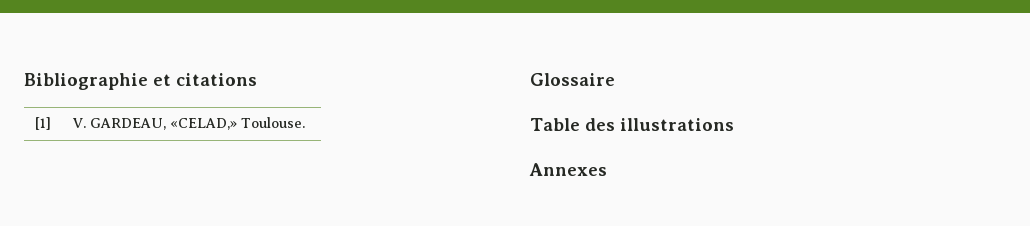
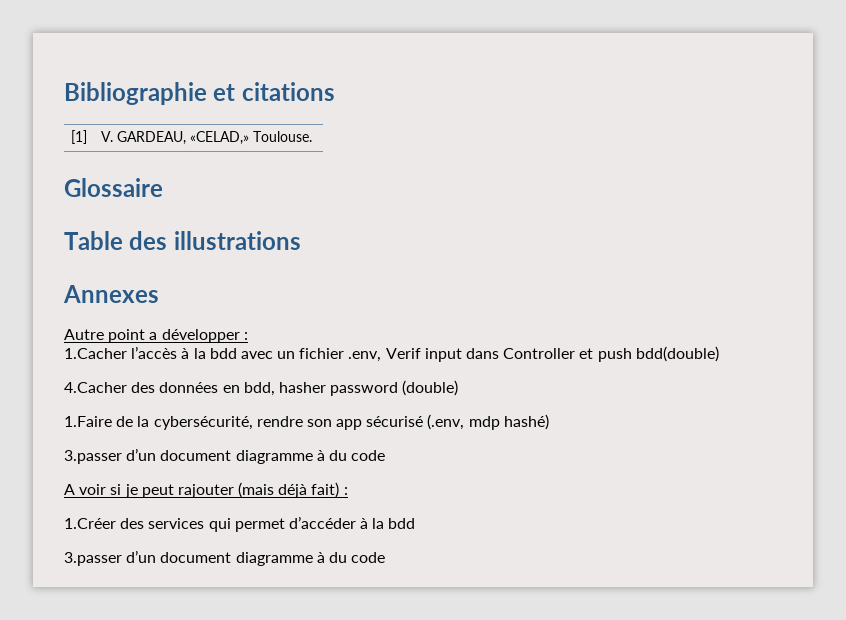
(607, 169) none -> [64,329,248,343] [64,346,719,362] [64,380,459,396] [64,414,549,430] [64,448,386,464] [64,482,348,498] [64,516,416,532] [64,550,386,566] // Autre point a développer : // 1.Cacher l’accès à la bdd avec un fichier .env, Verif input dans Controller et push bdd(double) // 4.Cacher des données en bdd, hasher password (double) // 1.Faire de la cybersécurité, rendre son app sécurisé (.env, mdp hashé) // 3.passer d’un document diagramme à du code // A voir si je peut rajouter (mais déjà fait) : // 1.Créer des services qui permet d’accéder à la bdd // 3.passer d’un document diagramme à du code

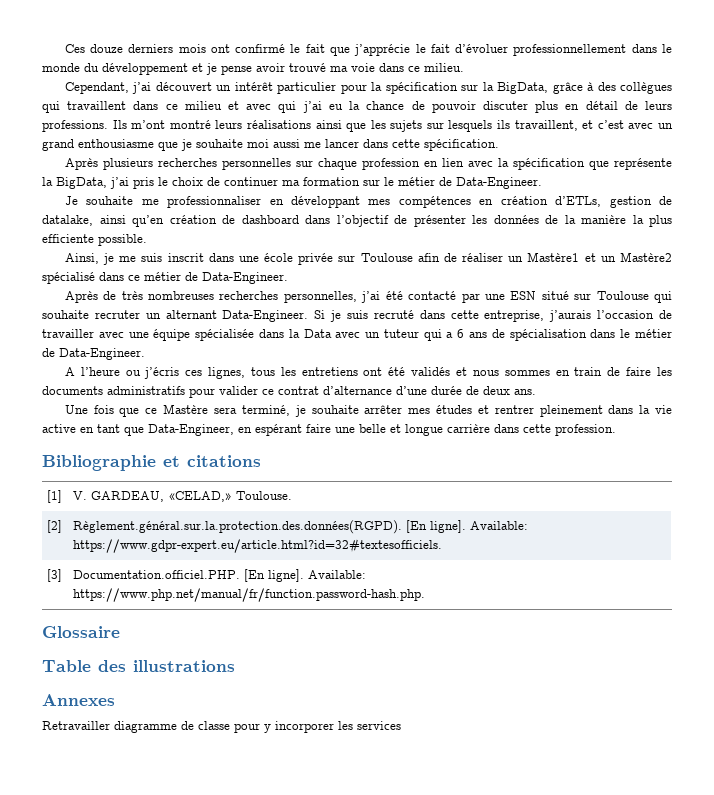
(64, 93) none -> [64,44,673,56] [42,63,464,75] [64,82,673,94] [42,101,673,113] [42,120,673,132] [42,139,499,151] [64,158,673,170] [42,177,542,189] [64,196,672,208] [42,215,672,227] [42,234,147,246] [64,252,672,265] [42,272,288,284] [64,291,672,303] [42,310,672,322] [42,329,672,341] [42,348,145,360] [64,367,673,379] [42,386,536,398] [64,404,672,417] [42,424,616,436] Ces douze derniers mois ont confirmé le fait que j’apprécie le fait d’évoluer professionnellement dans le monde du développement et je pense avoir trouvé ma voie dans ce milieu. // Cependant, j’ai découvert un intérêt particulier pour la spécification sur la BigData, grâce à des collègues qui travaillent dans ce milieu et avec qui j’ai eu la chance de pouvoir discuter plus en détail de leurs professions. Ils m’ont montré leurs réalisations ainsi que les sujets sur lesquels ils travaillent, et c’est avec un grand enthousiasme que je souhaite moi aussi me lancer dans cette spécification. // Après plusieurs recherches personnelles sur chaque profession en lien avec la spécification que représente la BigData, j’ai pris le choix de continuer ma formation sur le métier de Data-Engineer. // Je souhaite me professionnaliser en développant mes compétences en création d’ETLs, gestion de datalake, ainsi qu’en création de dashboard dans l’objectif de présenter les données de la manière la plus efficiente possible. // Ainsi, je me suis inscrit dans une école privée sur Toulouse afin de réaliser un Mastère1 et un Mastère2 spécialisé dans ce métier de Data-Engineer. // Après de très nombreuses recherches personnelles, j’ai été contacté par une ESN situé sur Toulouse qui souhaite recruter un alternant Data-Engineer. Si je suis recruté dans cette entreprise, j’aurais l’occasion de travailler avec une équipe spécialisée dans la Data avec un tuteur qui a 6 ans de spécialisation dans le métier de Data-Engineer. // A l’heure ou j’écris ces lignes, tous les entretiens ont été validés et nous sommes en train de faire les documents administratifs pour valider ce contrat d’alternance d’une durée de deux ans. // Une fois que ce Mastère sera terminé, je souhaite arrêter mes études et rentrer pleinement dans la vie active en tant que Data-Engineer, en espérant faire une belle et longue carrière dans cette profession. //
(312, 136) none -> [47,520,63,533] [73,520,529,534] [73,539,443,553] [47,569,63,582] [73,569,367,582] [73,588,426,602] // [2] | Règlement.général.sur.la.protection.des.données(RGPD). [En ligne]. Available: https://www.gdpr-expert.eu/article.html?id=32#textesofficiels. // [3] | Documentation.officiel.PHP. [En ligne]. Available: https://www.php.net/manual/fr/function.password-hash.php.
[64,329,248,343] [64,346,719,362] [64,380,459,396] [64,414,549,430] [64,448,386,464] [64,482,348,498] [64,516,416,532] [64,550,386,566] Autre point a développer : // 1.Cacher l’accès à la bdd avec un fichier .env, Verif input dans Controller et push bdd(double) // 4.Cacher des données en bdd, hasher password (double) // 1.Faire de la cybersécurité, rendre son app sécurisé (.env, mdp hashé) // 3.passer d’un document diagramme à du code // A voir si je peut rajouter (mais déjà fait) : // 1.Créer des services qui permet d’accéder à la bdd // 3.passer d’un document diagramme à du code -> [42,721,401,733] Retravailler diagramme de classe pour y incorporer les services

